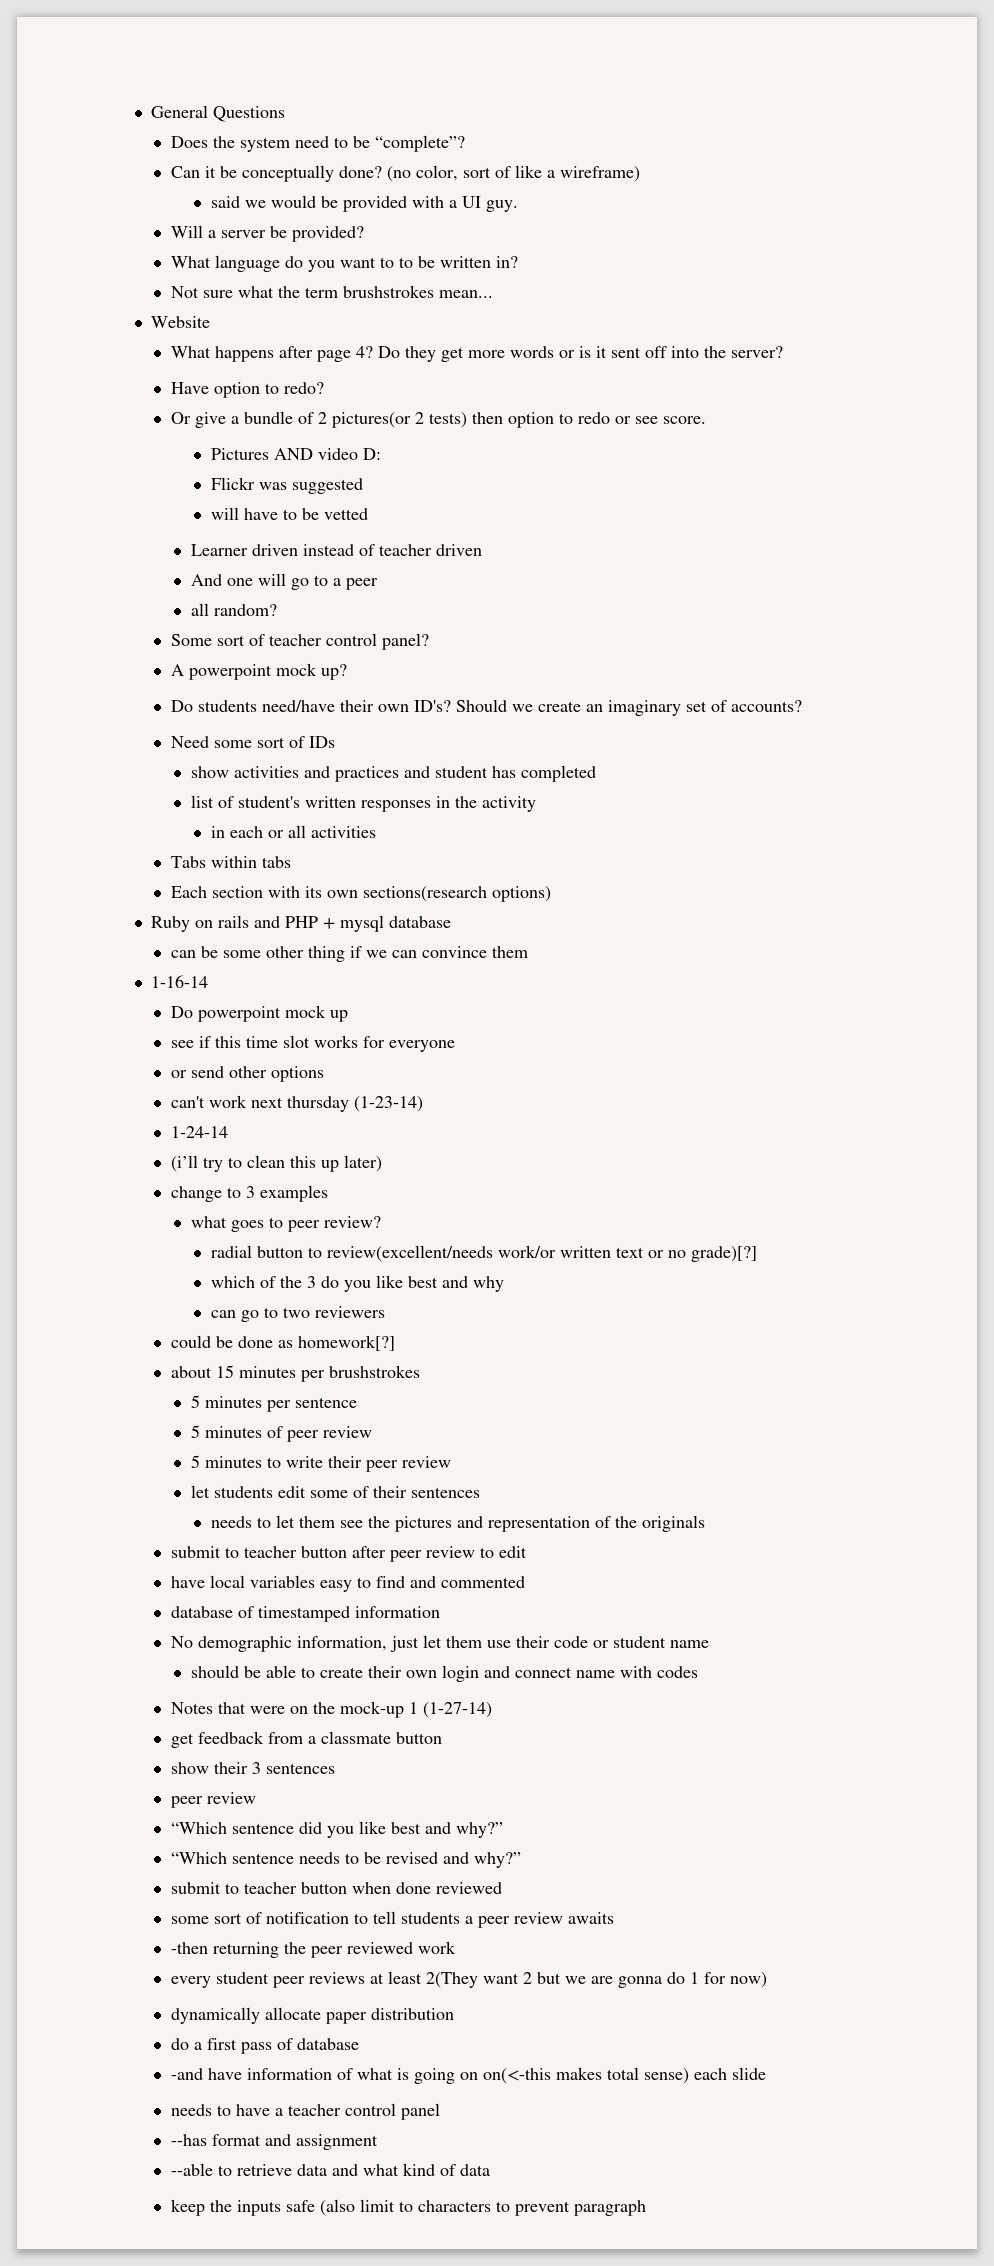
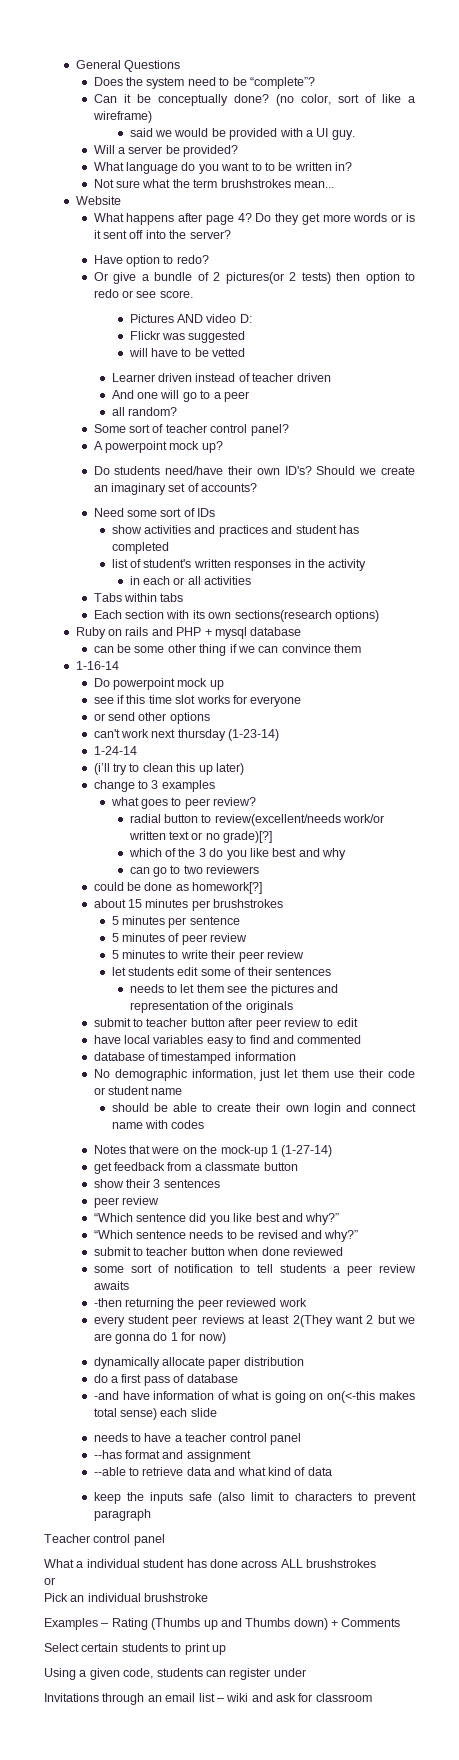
(646, 2208) none -> [44,1534,165,1546] [44,1559,376,1568] [44,1577,55,1585] [44,1593,209,1602] [44,1618,401,1630] [44,1643,226,1655] [44,1668,306,1680] [44,1693,372,1705] // Teacher control panel // What a individual student has done across ALL brushstrokes // or // Pick an individual brushstroke // Examples – Rating (Thumbs up and Thumbs down) + Comments // Select certain students to print up // Using a given code, students can register under // Invitations through an email list – wiki and ask for classroom

